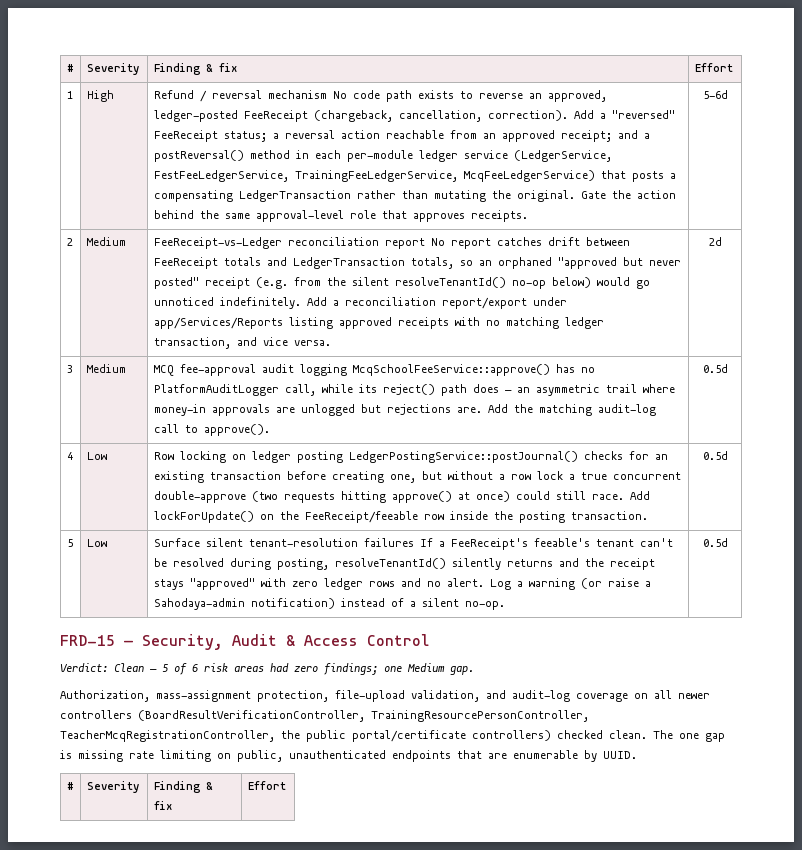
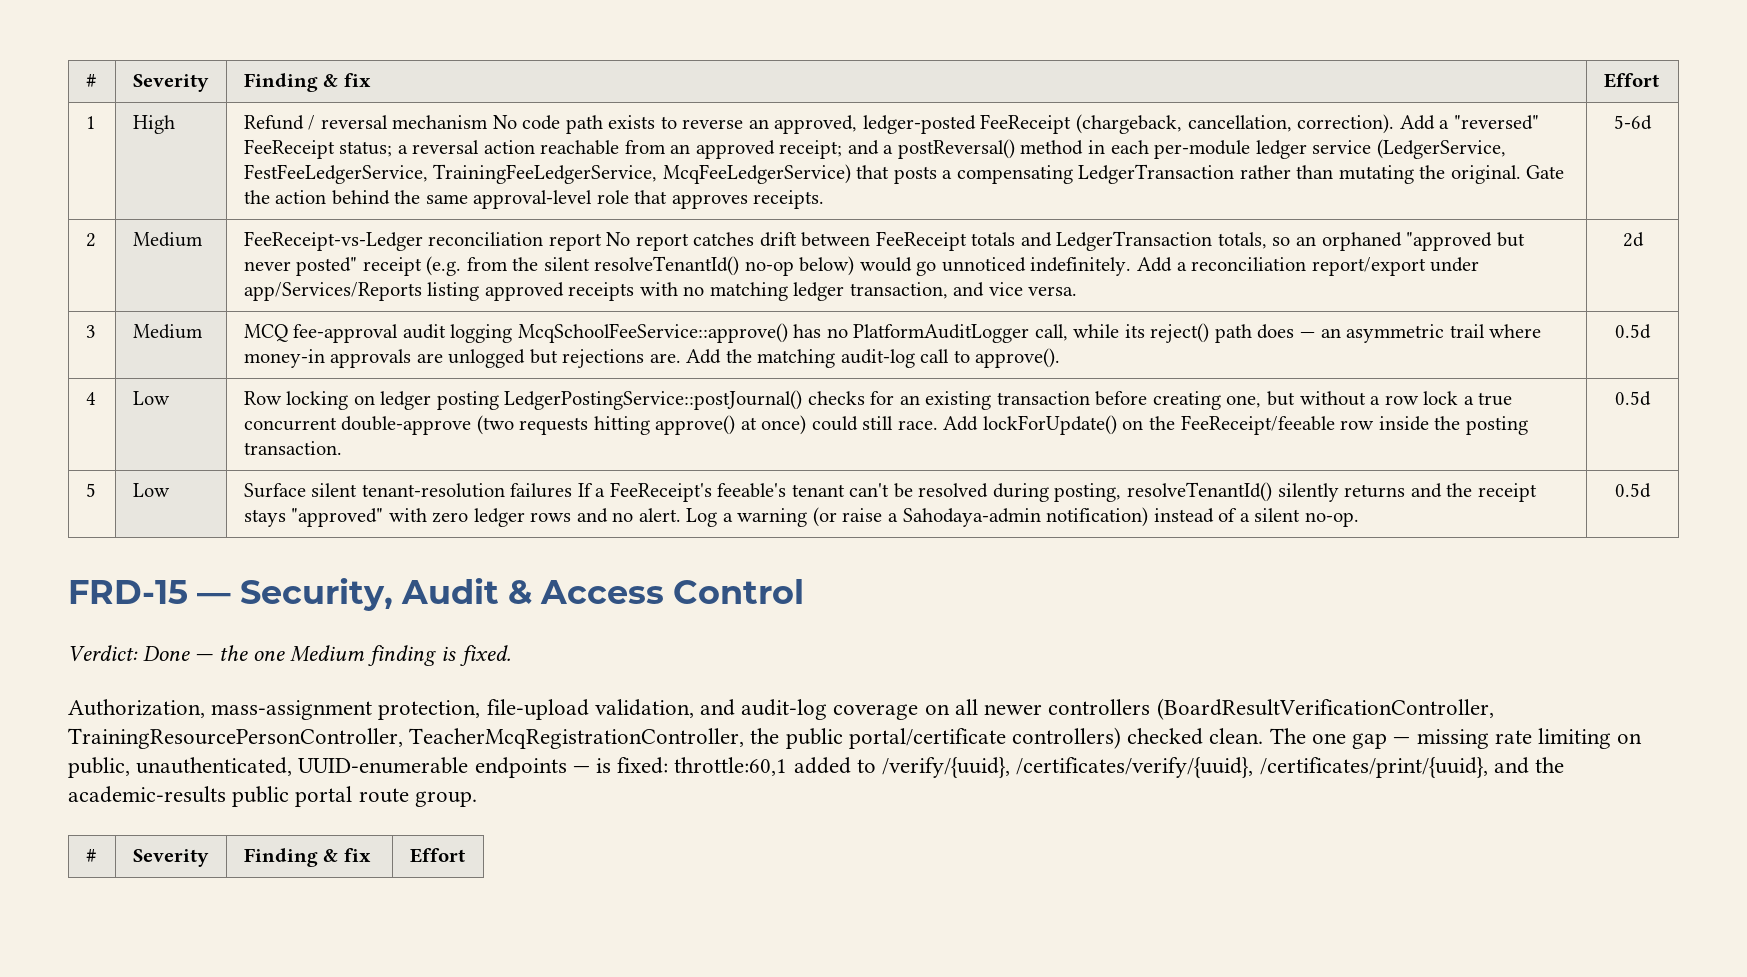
[114,663,474,675] Clean — 5 of 6 risk areas had zero findings; one Medium gap. -> [143,645,511,666] Done — the one Medium finding is fixed.
[60,750,72,759] is -> [1393,737,1411,744] —
[289,750,637,762] unauthenticated endpoints that are enumerable by UUID. -> [136,757,1564,778] [68,786,477,807] unauthenticated, UUID-enumerable endpoints — is fixed: throttle:60,1 added to /verify/{uuid}, /certificates/verify/{uuid}, /certificates/print/{uuid}, and the academic-results public portal route group.

